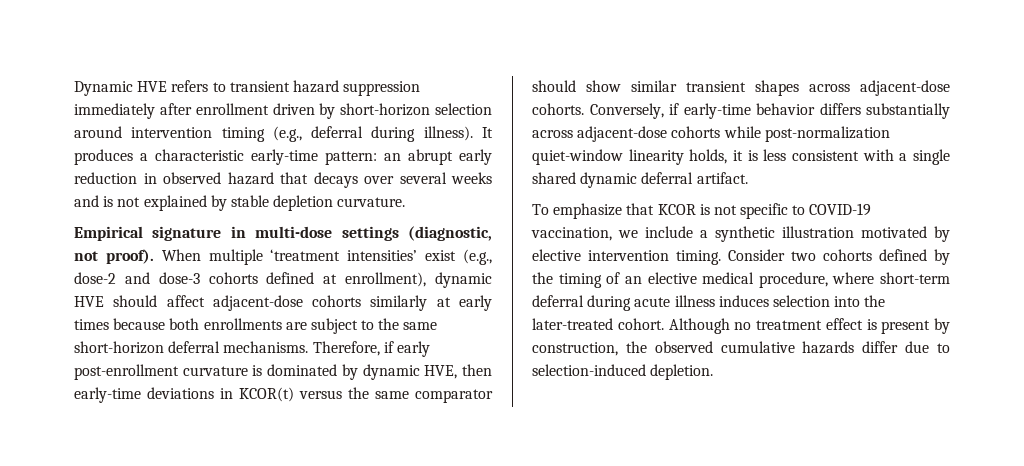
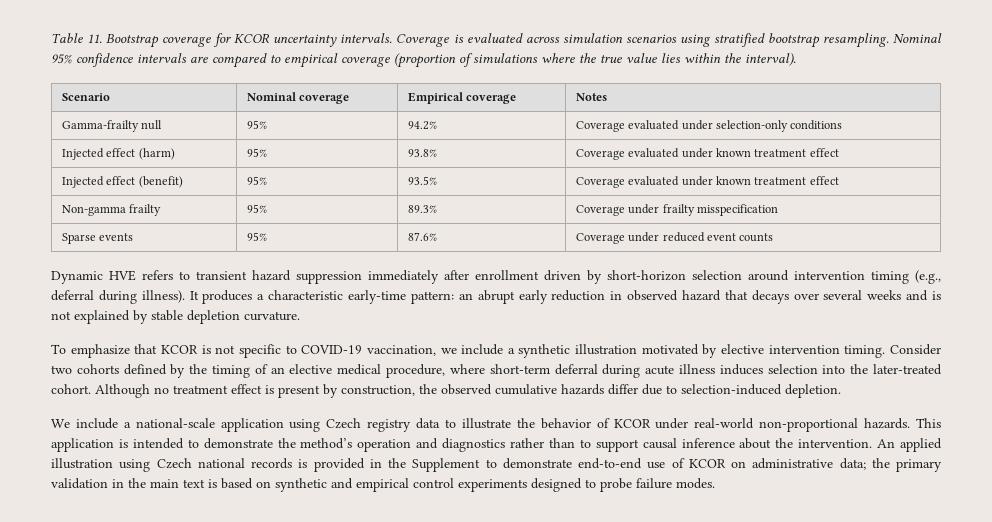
(74, 88) none -> [51,33,942,48] [51,53,796,68] [61,93,110,101] [246,92,350,104] [407,92,517,104] [575,93,607,101] [61,120,163,132] [246,120,267,129] [407,121,437,130] [575,120,843,132] [61,148,175,160] [246,148,267,157] [407,149,437,157] [575,148,839,160] [61,176,183,188] [246,176,267,185] [407,176,437,185] [575,176,839,188] [61,204,162,216] [246,204,267,213] [407,205,437,213] [575,204,778,216] [61,233,134,244] [246,232,267,241] [407,232,437,241] [575,232,774,244] Table 11. Bootstrap coverage for KCOR uncertainty intervals. Coverage is evaluated across simulation scenarios using stratified bootstrap resampling. Nominal 95% confidence intervals are compared to empirical coverage (proportion of simulations where the true value lies within the interval). // Scenario | Nominal coverage | Empirical coverage | Notes // Gamma-frailty null | 95% | 94.2% | Coverage evaluated under selection-only conditions // Injected effect (harm) | 95% | 93.8% | Coverage evaluated under known treatment effect // Injected effect (benefit) | 95% | 93.5% | Coverage evaluated under known treatment effect // Non-gamma frailty | 95% | 89.3% | Coverage under frailty misspecification // Sparse events | 95% | 87.6% | Coverage under reduced event counts //
[74,226,492,241] [74,249,492,265] [74,272,492,288] [74,295,492,311] [74,318,438,334] [74,341,430,357] [74,364,493,380] [74,387,493,403] [532,80,950,96] [532,103,950,119] [532,126,890,142] [532,149,950,165] [532,172,748,188] // Empirical signature in multi-dose settings (diagnostic, not proof). When multiple ‘treatment intensities’ exist (e.g., dose-2 and dose-3 cohorts defined at enrollment), dynamic HVE should affect adjacent-dose cohorts similarly at early times because both enrollments are subject to the same short-horizon deferral mechanisms. Therefore, if early post-enrollment curvature is dominated by dynamic HVE, then early-time deviations in KCOR(t) versus the same comparator should show similar transient shapes across adjacent-dose cohorts. Conversely, if early-time behavior differs substantially across adjacent-dose cohorts while post-normalization quiet-window linearity holds, it is less consistent with a single shared dynamic deferral artifact. -> (300, 316) none
(714, 372) none -> [51,418,942,432] [51,438,942,452] [51,458,942,472] [51,478,715,492] // We include a national-scale application using Czech registry data to illustrate the behavior of KCOR under real-world non-proportional hazards. This application is intended to demonstrate the method’s operation and diagnostics rather than to support causal inference about the intervention. An applied illustration using Czech national records is provided in the Supplement to demonstrate end-to-end use of KCOR on administrative data; the primary validation in the main text is based on synthetic and empirical control experiments designed to probe failure modes.

